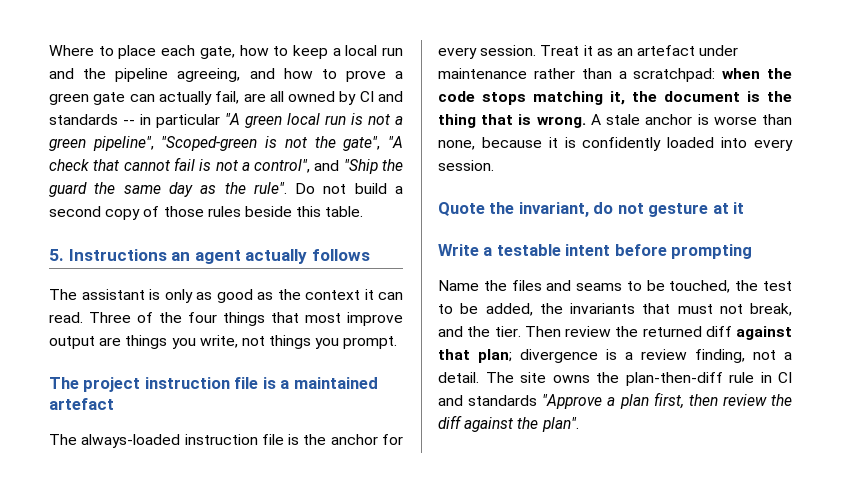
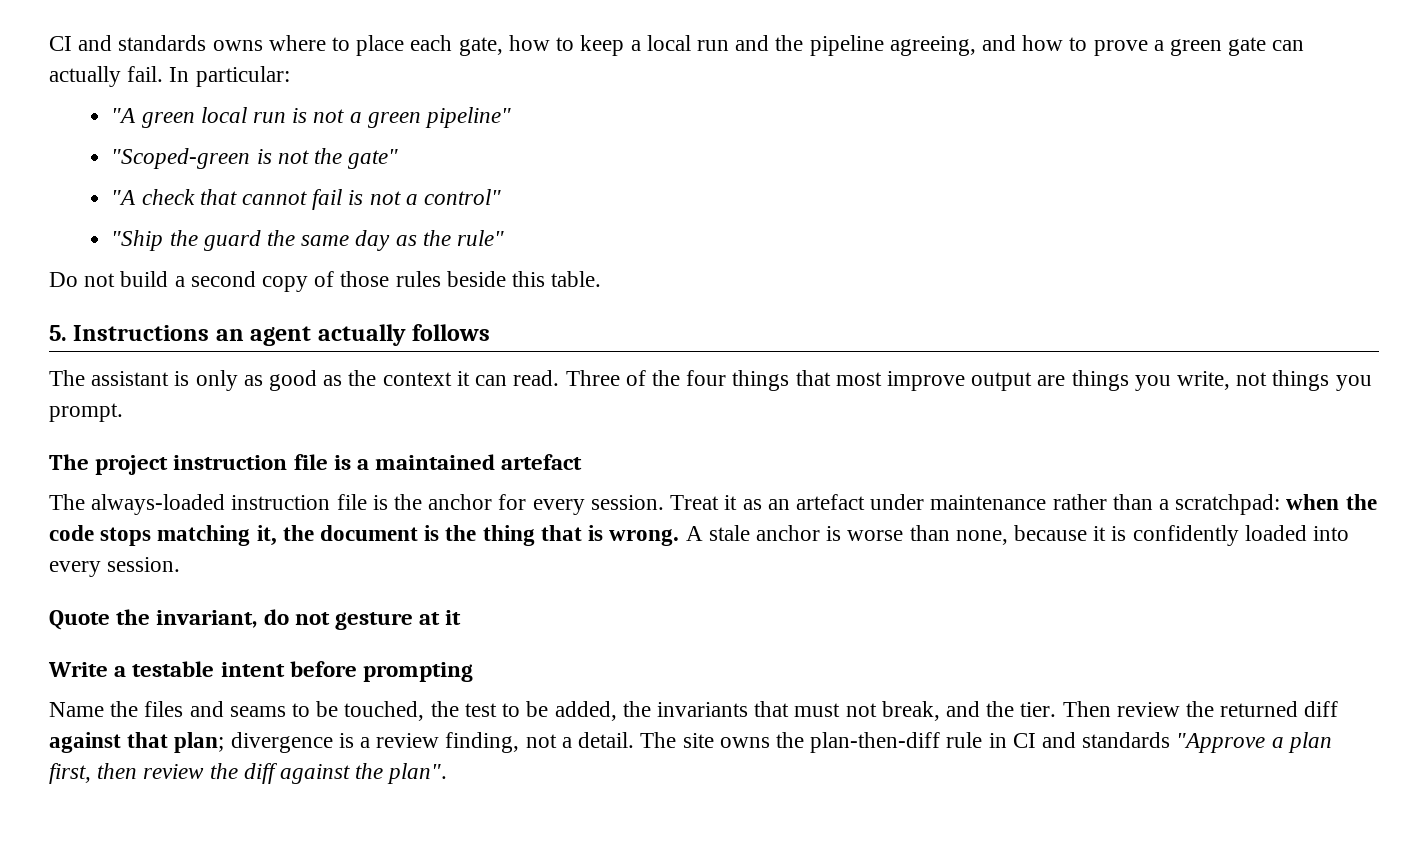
[49,45,94,56] Where -> [49,35,326,51] CI and standards owns where
[215,91,404,105] [49,114,220,128] fail, are all owned by CI and standards -- in particular -> [127,66,290,87] fail. In particular: //
[92,136,154,151] pipeline", -> [425,107,512,128] pipeline" //
[343,136,381,151] gate", -> [348,149,399,169] gate" //
[254,159,340,173] control", and -> [424,189,502,205] control" //
[253,182,287,194] rule". -> [457,230,505,246] rule" //

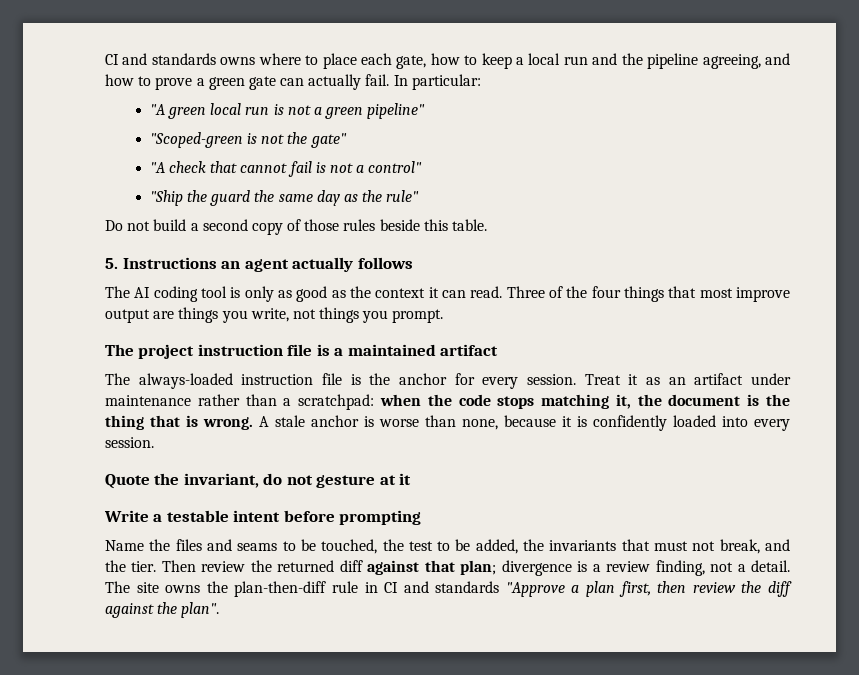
[91,371,170,386] assistant -> [134,286,227,302] AI coding tool
[501,454,583,470] artefact -> [440,344,499,356] artifact
[795,494,865,510] artefact -> [694,373,744,385] artifact

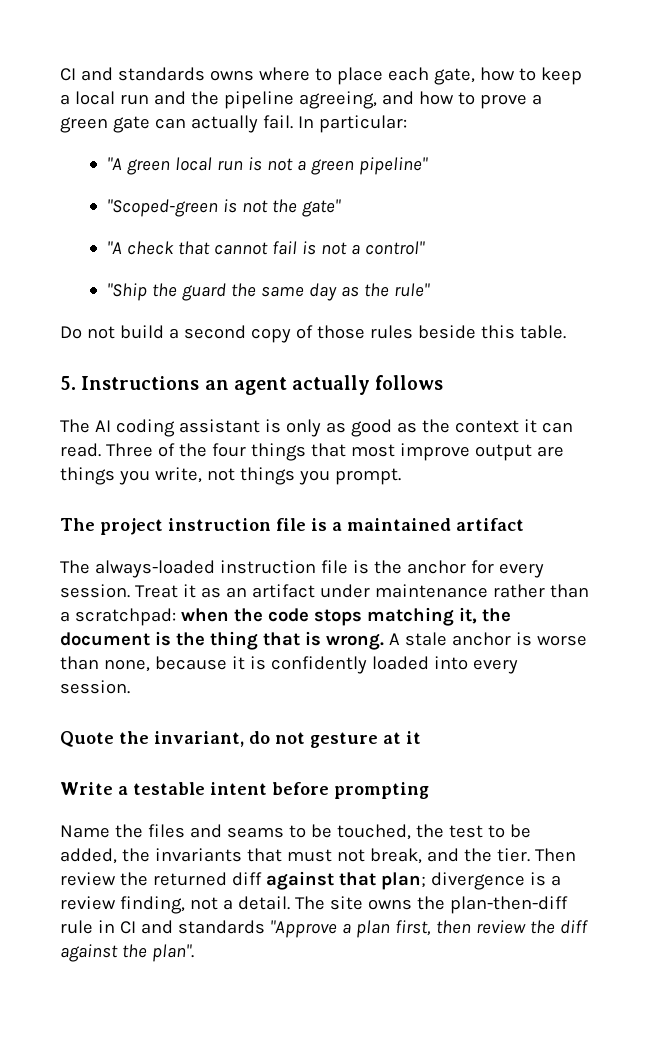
[201,286,227,298] tool -> [178,419,260,433] assistant

